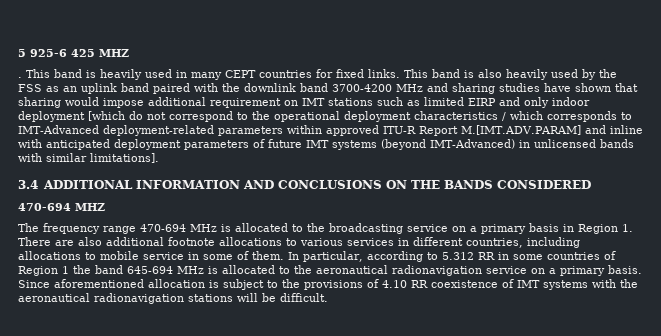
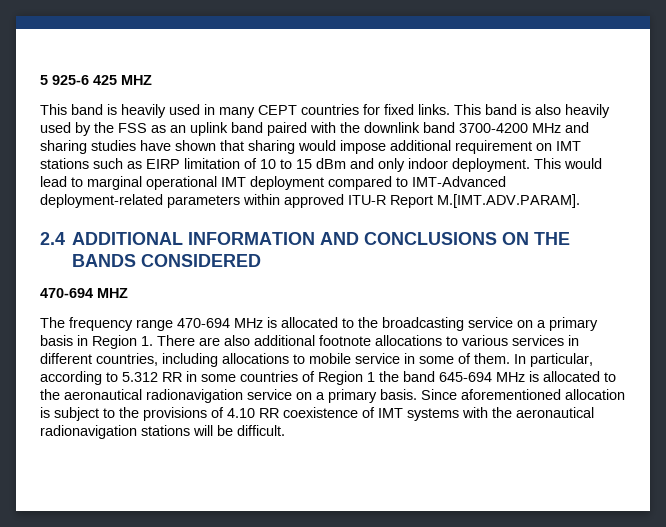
[18,77,22,78] . -> (152, 80) none
[424,97,590,108] [18,111,617,122] limited EIRP and only indoor deployment [which do not correspond to the operational deployment characteristics / which corresponds -> [146,158,602,172] [40,176,392,190] EIRP limitation of 10 to 15 dBm and only indoor deployment. This would lead to marginal operational IMT deployment compared
[460,125,643,135] [18,139,634,150] [18,153,159,163] [18,180,38,189] M.[IMT.ADV.PARAM] and inline with anticipated deployment parameters of future IMT systems (beyond IMT-Advanced) in unlicensed bands with similar limitations]. // 3.4 -> [437,194,580,208] [40,232,65,245] M.[IMT.ADV.PARAM]. // 2.4

